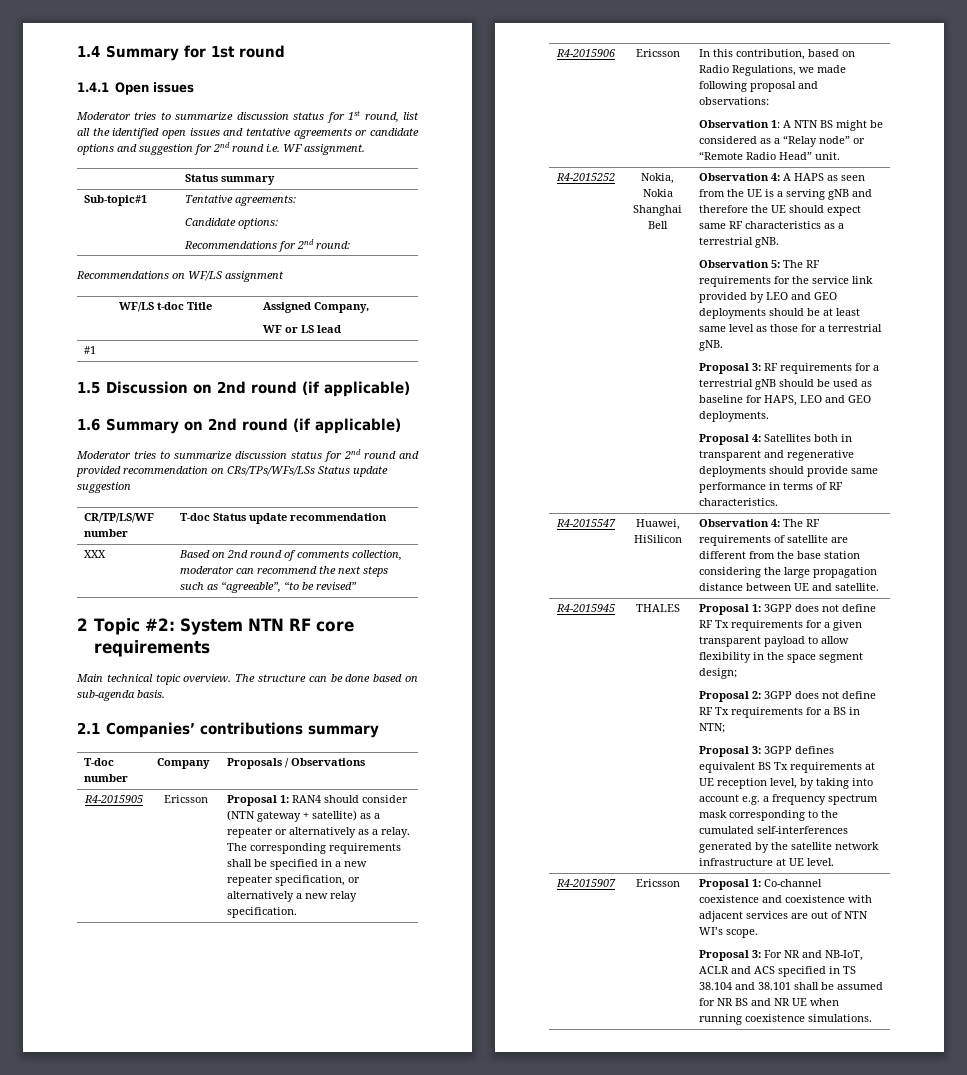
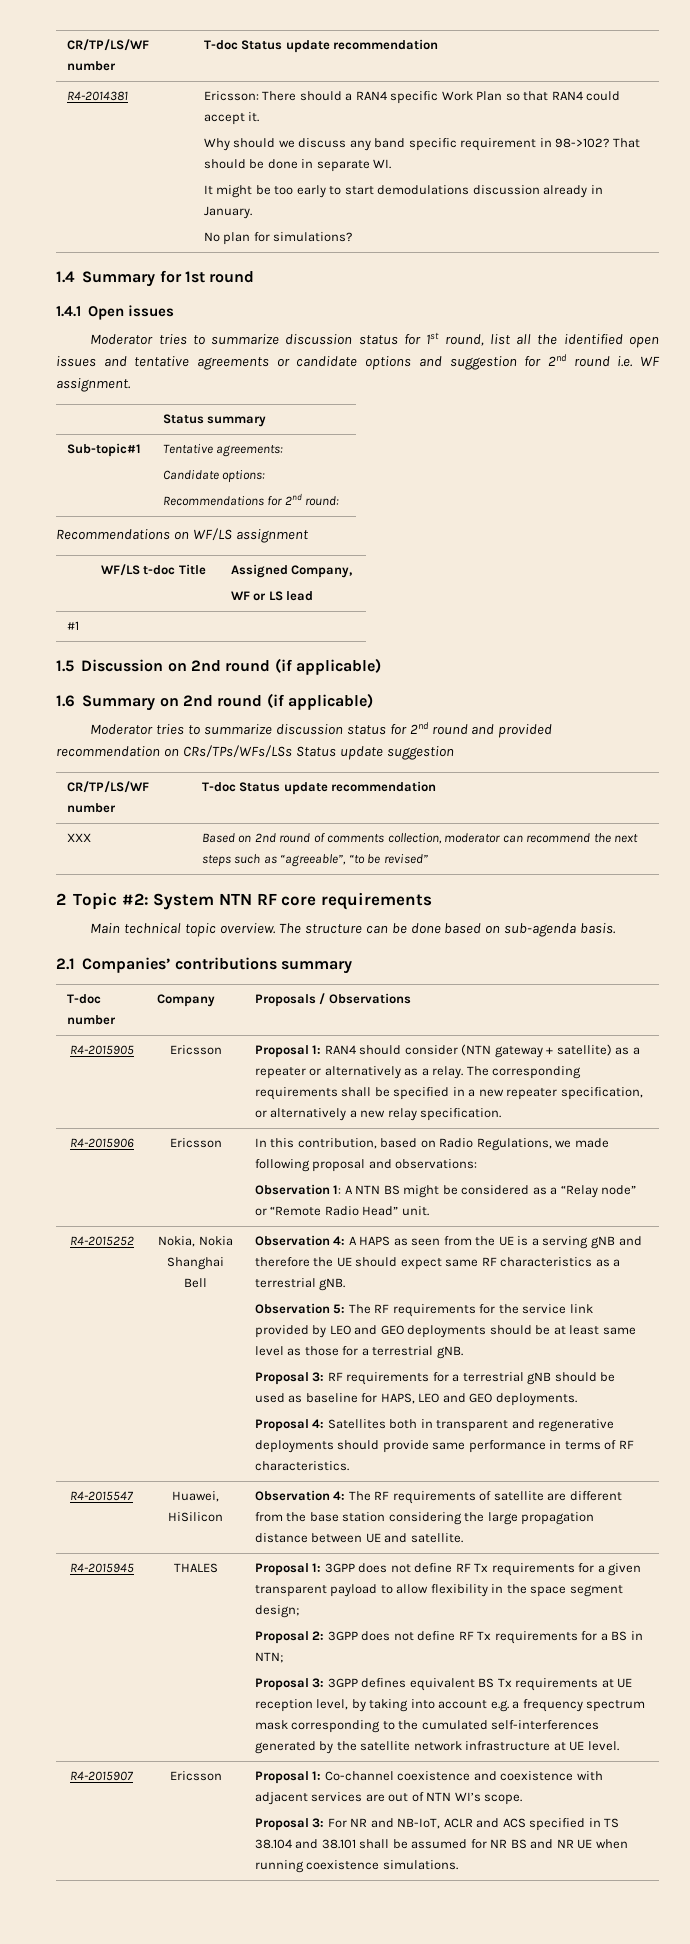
(77, 51) none -> [66,39,149,51] [66,61,116,71] [203,39,439,53] [66,91,128,101] [203,91,621,104] [203,112,260,125] [203,138,640,151] [203,159,392,172] [203,185,603,198] [203,206,252,219] [203,232,353,245] CR/TP/LS/WF number | T-doc Status update recommendation // R4-2014381 | Ericsson: There should a RAN4 specific Work Plan so that RAN4 could accept it. // Why should we discuss any band specific requirement in 98->102? That should be done in separate WI. // It might be too early to start demodulations discussion already in January. // No plan for simulations? //

